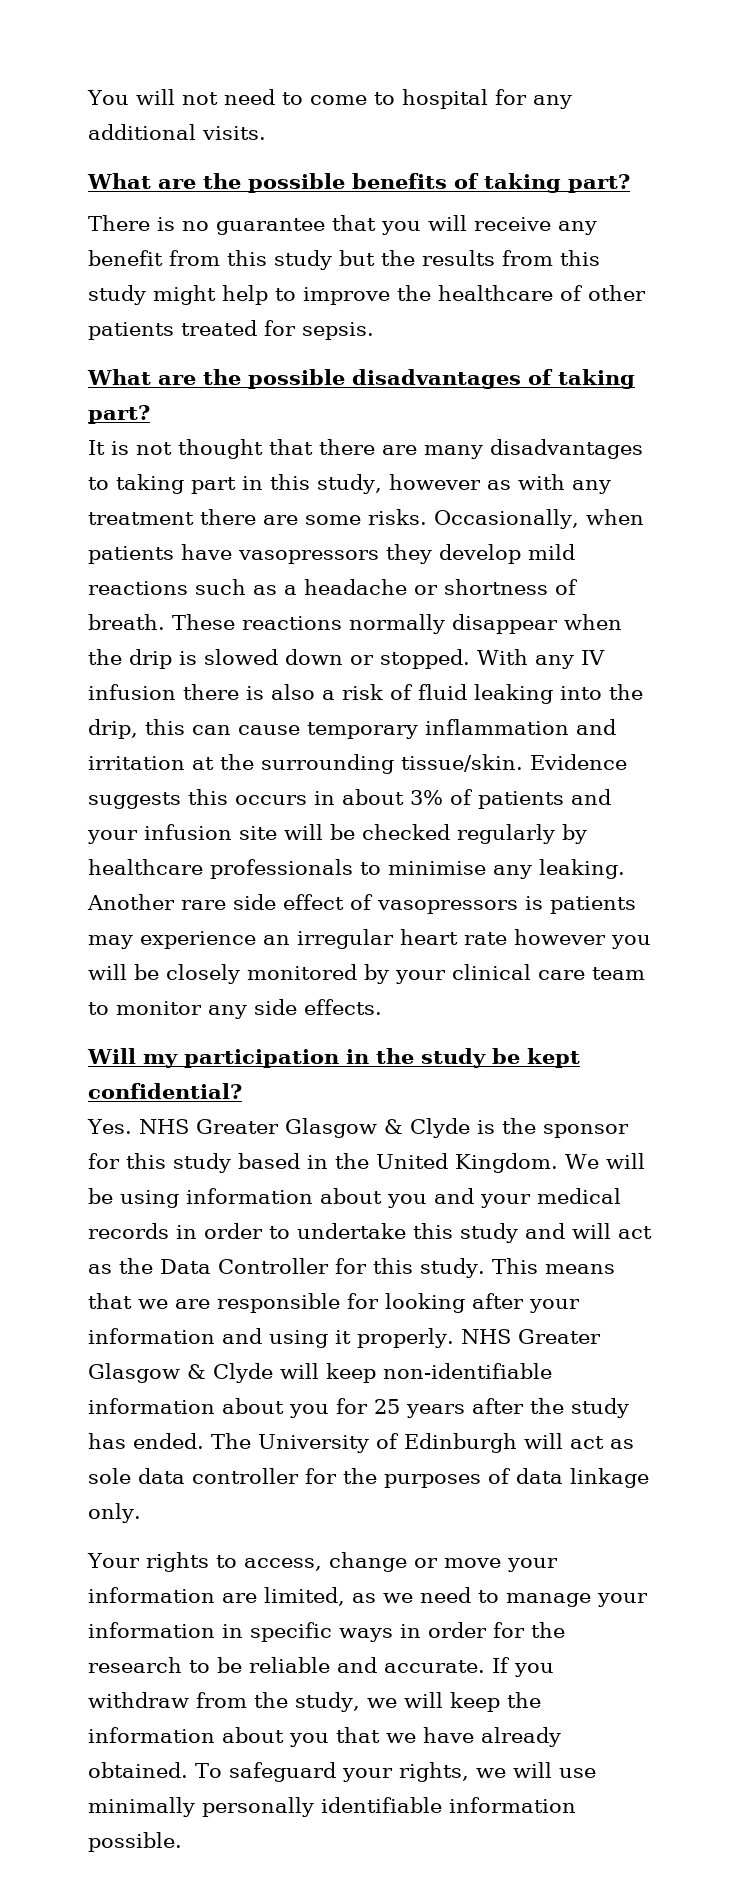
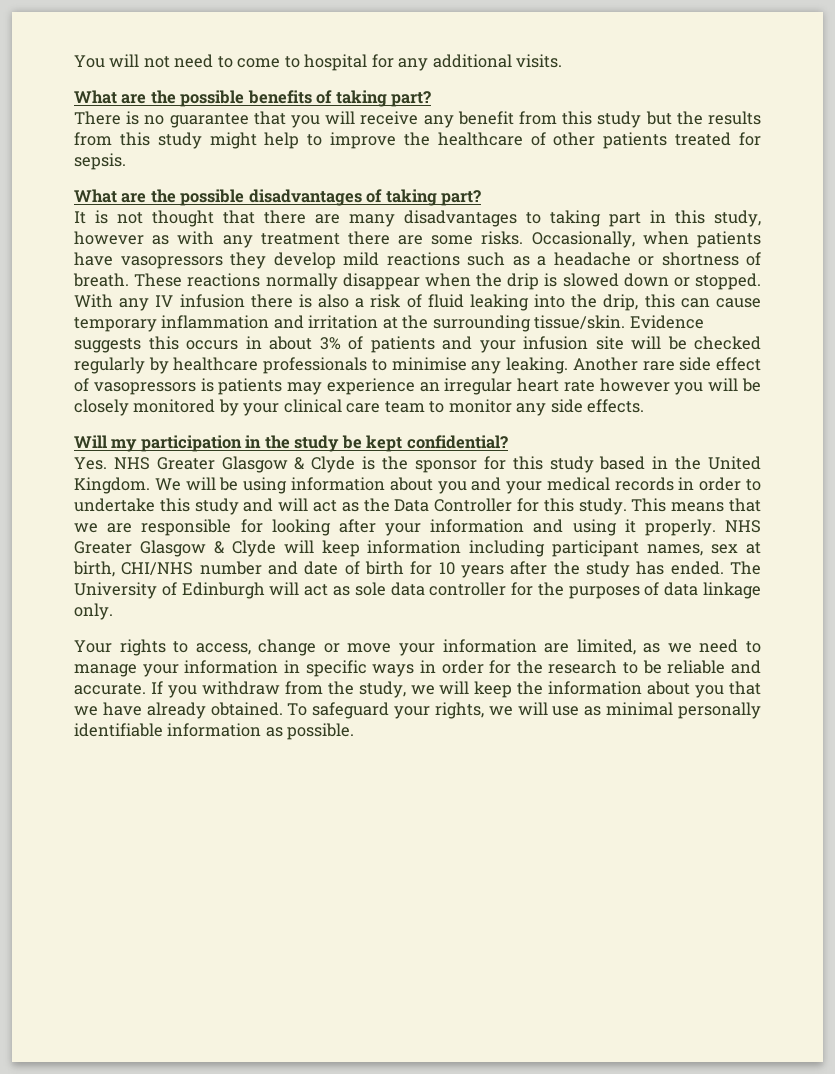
[383,1363,552,1379] [88,1398,400,1418] non-identifiable information about you for 25 -> [367,540,761,557] [73,561,455,577] information including participant names, sex at birth, CHI/NHS number and date of birth for 10
[88,1797,195,1817] minimally -> [584,702,674,716] as minimal
(576, 1805) none -> [265,727,283,737] as

